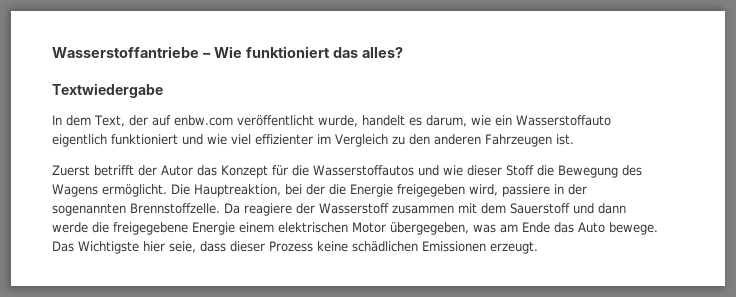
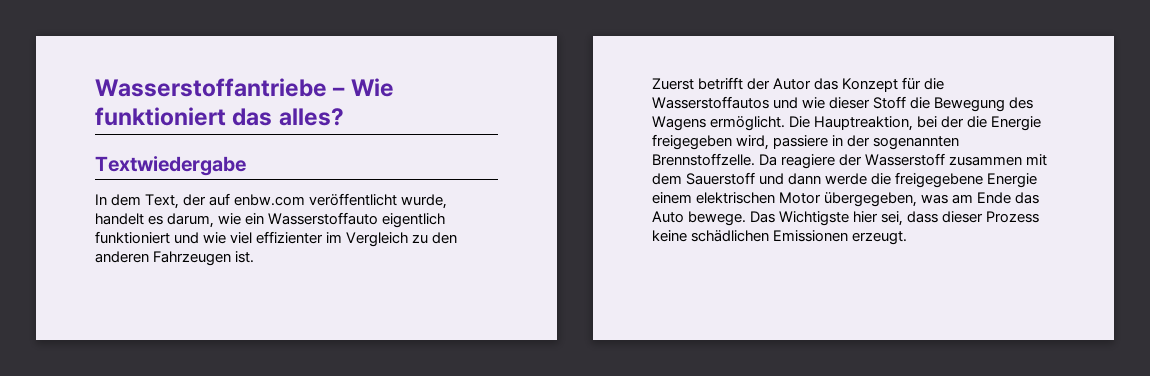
[169,241,196,253] seie, -> [881,211,904,226] sei,

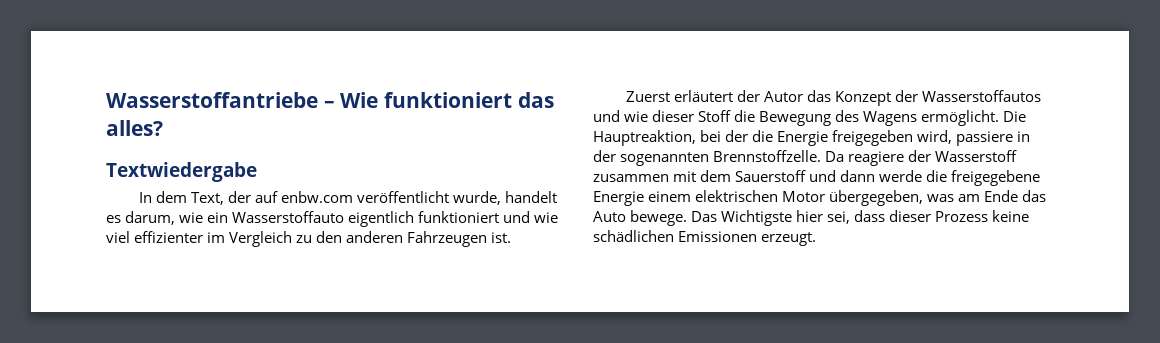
[698,77,744,90] betrifft -> [673,90,733,102] erläutert
[902,77,945,90] für die -> [895,90,919,102] der

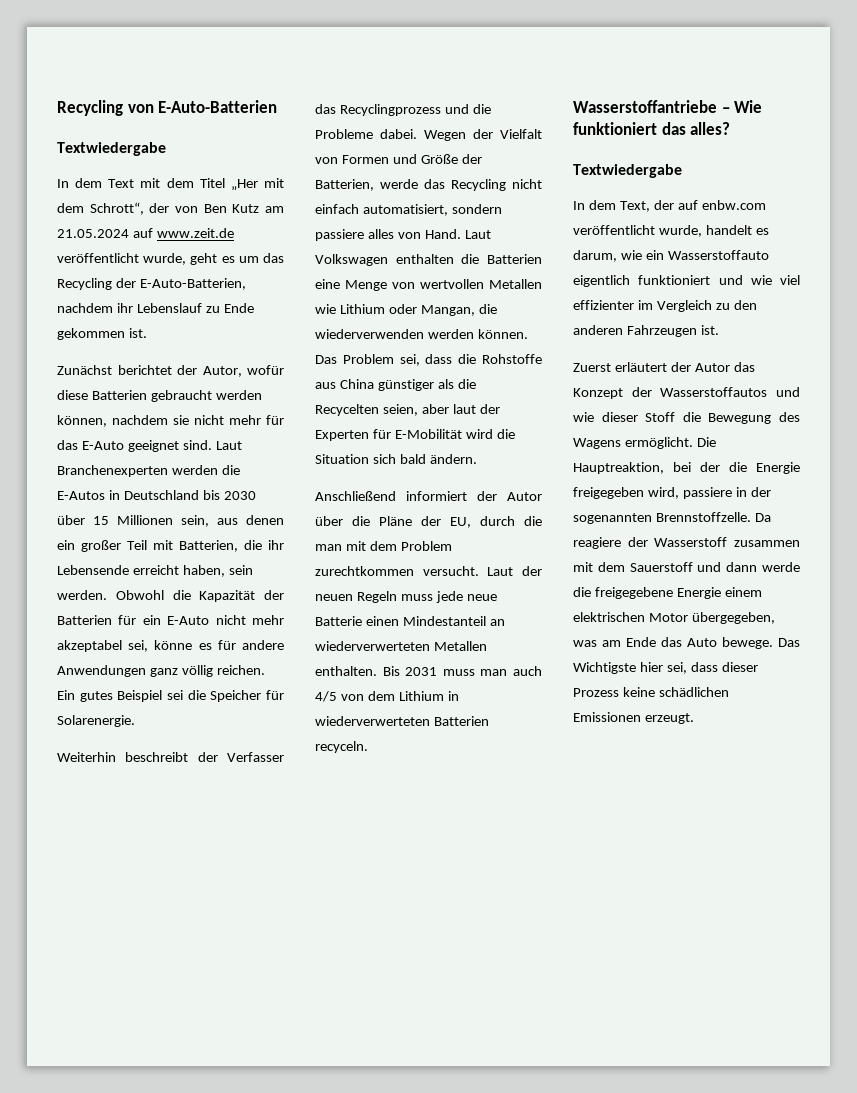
(106, 100) none -> [57,100,278,116] [57,142,166,156] [57,178,284,191] [57,202,284,215] [57,228,234,238] [57,253,284,265] [57,278,246,290] [57,303,254,313] [57,328,147,340] [57,365,284,377] [57,390,262,402] [57,415,284,427] [57,440,242,452] [57,465,240,477] [57,490,256,500] [57,515,284,527] [57,540,284,552] [57,565,253,577] [57,590,284,602] [57,615,284,625] [57,640,284,652] [57,665,265,677] [57,690,284,702] [57,715,135,727] [57,752,284,762] [315,104,491,116] [315,129,542,141] [315,154,482,164] [315,179,542,191] [315,204,502,216] [315,229,491,241] [315,254,542,266] [315,279,542,291] [315,304,497,316] [315,329,528,339] [315,354,542,366] [315,379,476,391] [315,404,500,416] [315,429,515,441] [315,454,477,464] [315,491,542,501] [315,516,542,528] [315,541,452,551] [315,566,542,576] [315,591,497,603] [315,616,505,626] [315,641,487,651] [315,666,542,676] [315,691,459,702] [315,716,489,726] [315,741,368,753] Recycling von E-Auto-Batterien // Textwiedergabe // In dem Text mit dem Titel „Her mit dem Schrott“, der von Ben Kutz am 21.05.2024 auf www.zeit.de veröffentlicht wurde, geht es um das Recycling der E-Auto-Batterien, nachdem ihr Lebenslauf zu Ende gekommen ist. // Zunächst berichtet der Autor, wofür diese Batterien gebraucht werden können, nachdem sie nicht mehr für das E-Auto geeignet sind. Laut Branchenexperten werden die E-Autos in Deutschland bis 2030 über 15 Millionen sein, aus denen ein großer Teil mit Batterien, die ihr Lebensende erreicht haben, sein werden. Obwohl die Kapazität der Batterien für ein E-Auto nicht mehr akzeptabel sei, könne es für andere Anwendungen ganz völlig reichen. Ein gutes Beispiel sei die Speicher für Solarenergie. // Weiterhin beschreibt der Verfasser das Recyclingprozess und die Probleme dabei. Wegen der Vielfalt von Formen und Größe der Batterien, werde das Recycling nicht einfach automatisiert, sondern passiere alles von Hand. Laut Volkswagen enthalten die Batterien eine Menge von wertvollen Metallen wie Lithium oder Mangan, die wiederverwenden werden können. Das Problem sei, dass die Rohstoffe aus China günstiger als die Recycelten seien, aber laut der Experten für E-Mobilität wird die Situation sich bald ändern. // Anschließend informiert der Autor über die Pläne der EU, durch die man mit dem Problem zurechtkommen versucht. Laut der neuen Regeln muss jede neue Batterie einen Mindestanteil an wiederverwerteten Metallen enthalten. Bis 2031 muss man auch 4/5 von dem Lithium in wiederverwerteten Batterien recyceln. //

